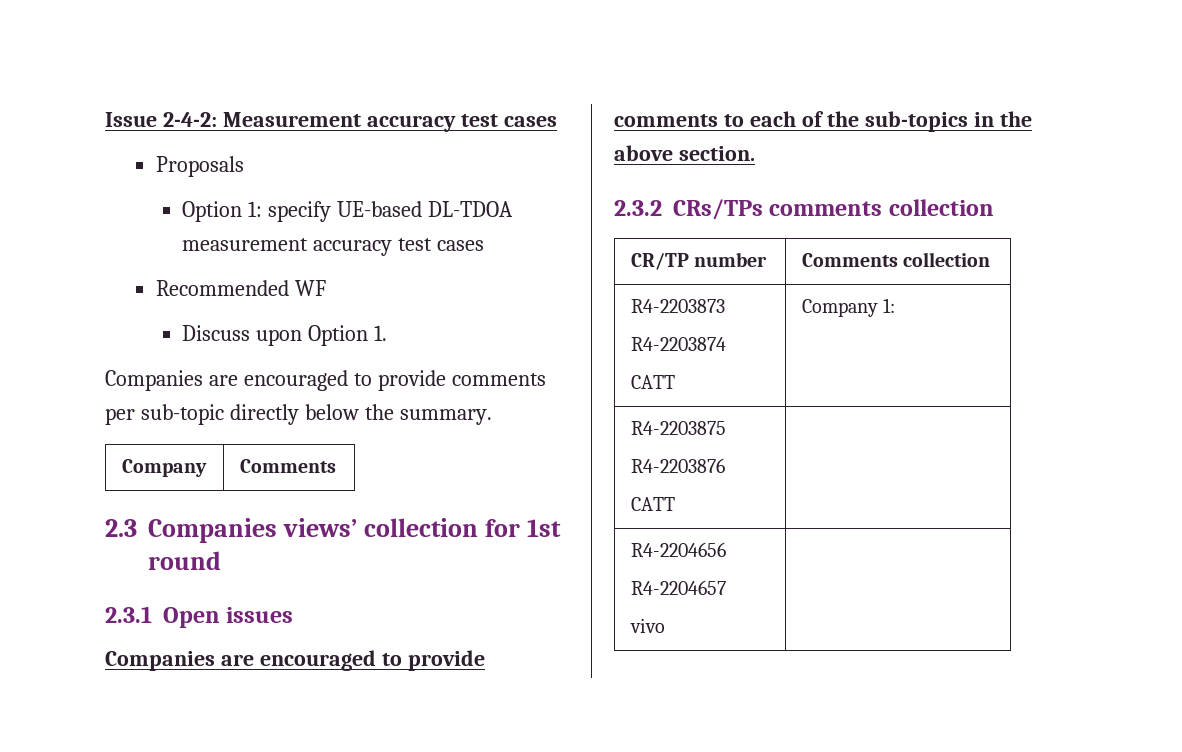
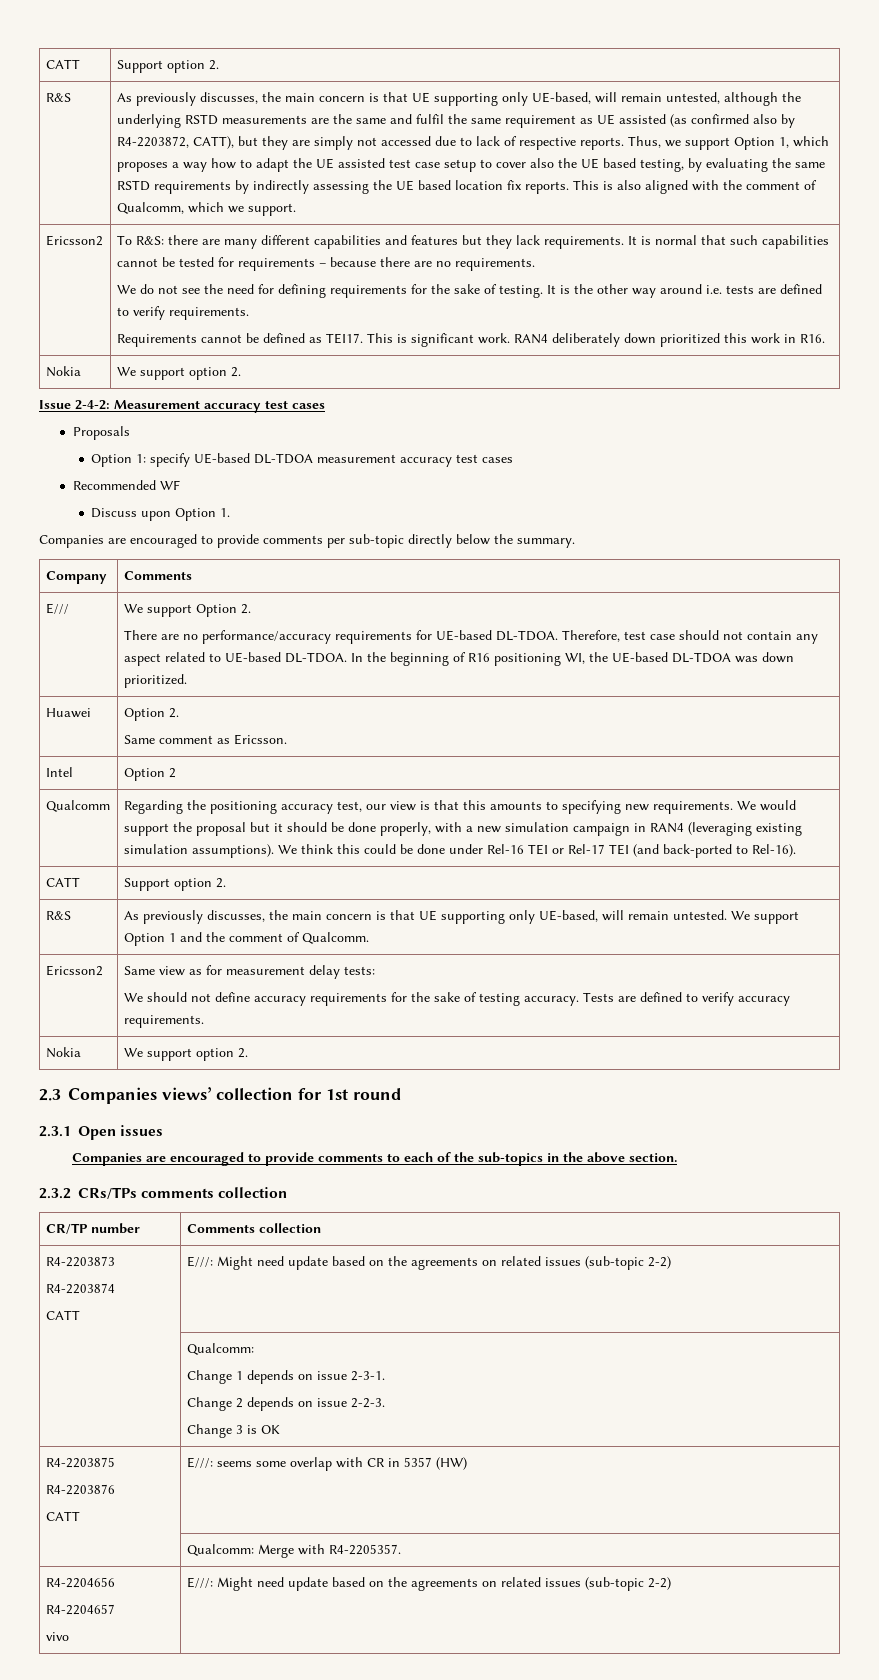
(105, 119) none -> [45,59,80,69] [116,60,219,73] [45,93,71,102] [116,92,801,106] [116,114,795,128] [116,136,829,150] [116,158,825,172] [116,180,817,194] [116,202,296,216] [45,235,103,246] [116,235,829,249] [116,257,535,271] [116,284,822,298] [116,306,249,320] [116,333,825,347] [45,366,81,377] [116,367,241,380] CATT | Support option 2. // R&S | As previously discusses, the main concern is that UE supporting only UE-based, will remain untested, although the underlying RSTD measurements are the same and fulfil the same requirement as UE assisted (as confirmed also by R4-2203872, CATT), but they are simply not accessed due to lack of respective reports. Thus, we support Option 1, which proposes a way how to adapt the UE assisted test case setup to cover also the UE based testing, by evaluating the same RSTD requirements by indirectly assessing the UE based location fix reports. This is also aligned with the comment of Qualcomm, which we support. // Ericsson2 | To R&S: there are many different capabilities and features but they lack requirements. It is normal that such capabilities cannot be tested for requirements – because there are no requirements. // We do not see the need for defining requirements for the sake of testing. It is the other way around i.e. tests are defined to verify requirements. // Requirements cannot be defined as TEI17. This is significant work. RAN4 deliberately down prioritized this work in R16. // Nokia | We support option 2. //
(336, 466) none -> [45,603,69,614] [123,604,251,617] [123,630,818,644] [123,652,794,666] [123,674,187,688] [45,708,91,718] [123,708,179,721] [123,734,287,745] [45,767,73,777] [123,768,176,781] [45,800,110,812] [123,800,796,814] [123,822,802,836] [123,844,796,858] [45,877,80,887] [123,878,226,891] [45,911,71,920] [123,910,799,924] [123,932,369,946] [45,965,103,976] [123,965,375,979] [123,992,790,1006] [123,1015,204,1028] [45,1047,81,1058] [123,1048,248,1061] // E/// | We support Option 2. // There are no performance/accuracy requirements for UE-based DL-TDOA. Therefore, test case should not contain any aspect related to UE-based DL-TDOA. In the beginning of R16 positioning WI, the UE-based DL-TDOA was down prioritized. // Huawei | Option 2. // Same comment as Ericsson. // Intel | Option 2 // Qualcomm | Regarding the positioning accuracy test, our view is that this amounts to specifying new requirements. We would support the proposal but it should be done properly, with a new simulation campaign in RAN4 (leveraging existing simulation assumptions). We think this could be done under Rel-16 TEI or Rel-17 TEI (and back-ported to Rel-16). // CATT | Support option 2. // R&S | As previously discusses, the main concern is that UE supporting only UE-based, will remain untested. We support Option 1 and the comment of Qualcomm. // Ericsson2 | Same view as for measurement delay tests: // We should not define accuracy requirements for the sake of testing accuracy. Tests are defined to verify accuracy requirements. // Nokia | We support option 2.
[801,298,896,317] [630,421,726,435] [630,458,725,473] [630,497,675,511] [630,542,726,557] [630,580,726,595] [629,618,665,633] Company 1: // R4-2203875 // R4-2203876 // CATT | // R4-2204656 // R4-2204657 // vivo | -> [186,1256,671,1270] [186,1343,254,1355] [186,1370,385,1384] [186,1397,385,1411] [186,1424,280,1438] [45,1457,115,1468] [45,1484,115,1495] [45,1511,80,1521] [186,1457,467,1471] [186,1544,401,1558] [45,1577,115,1588] [45,1604,115,1615] [45,1632,69,1641] [186,1577,671,1591] E///: Might need update based on the agreements on related issues (sub-topic 2-2) // | Qualcomm: // Change 1 depends on issue 2-3-1. // Change 2 depends on issue 2-2-3. // Change 3 is OK // R4-2203875 // R4-2203876 // CATT | E///: seems some overlap with CR in 5357 (HW) // | Qualcomm: Merge with R4-2205357. // R4-2204656 // R4-2204657 // vivo | E///: Might need update based on the agreements on related issues (sub-topic 2-2)

